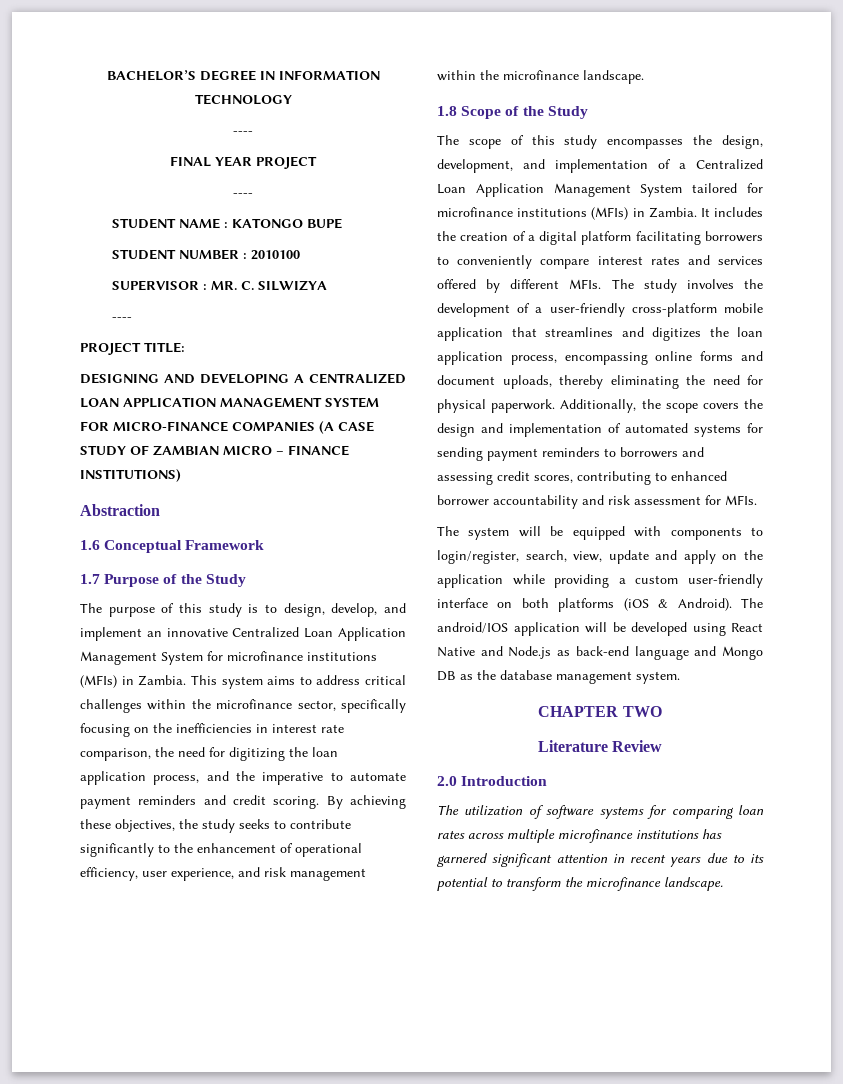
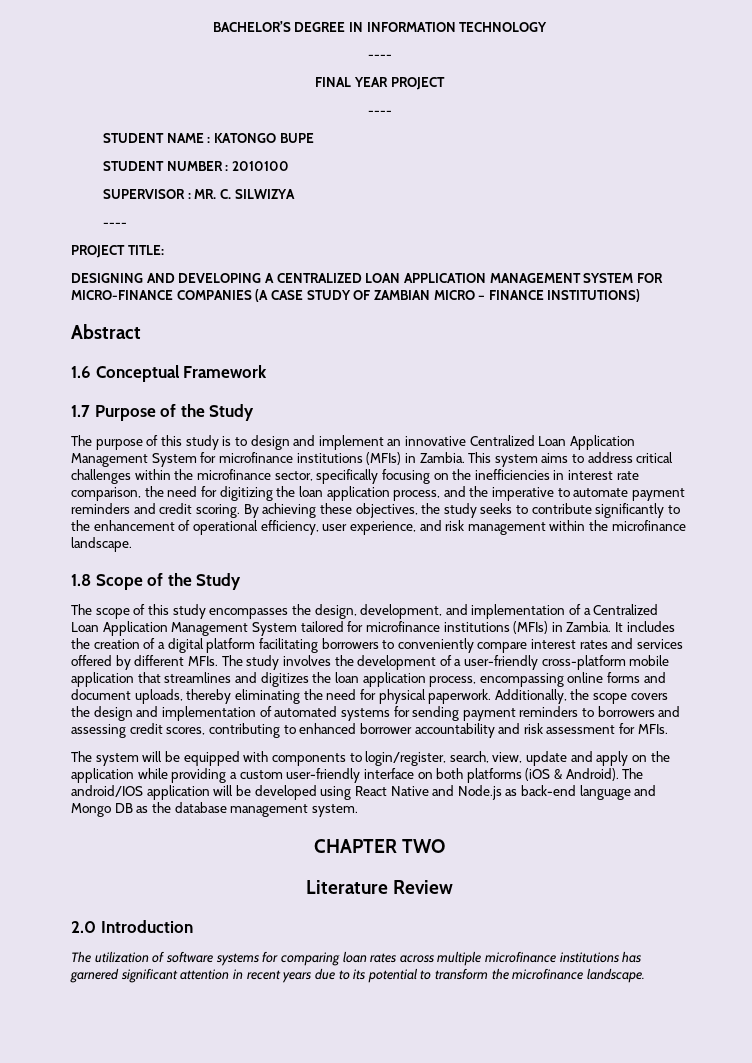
[80,504,160,516] Abstraction -> [71,324,141,339] Abstract
[283,603,378,617] design, develop, -> [250,435,290,450] design

